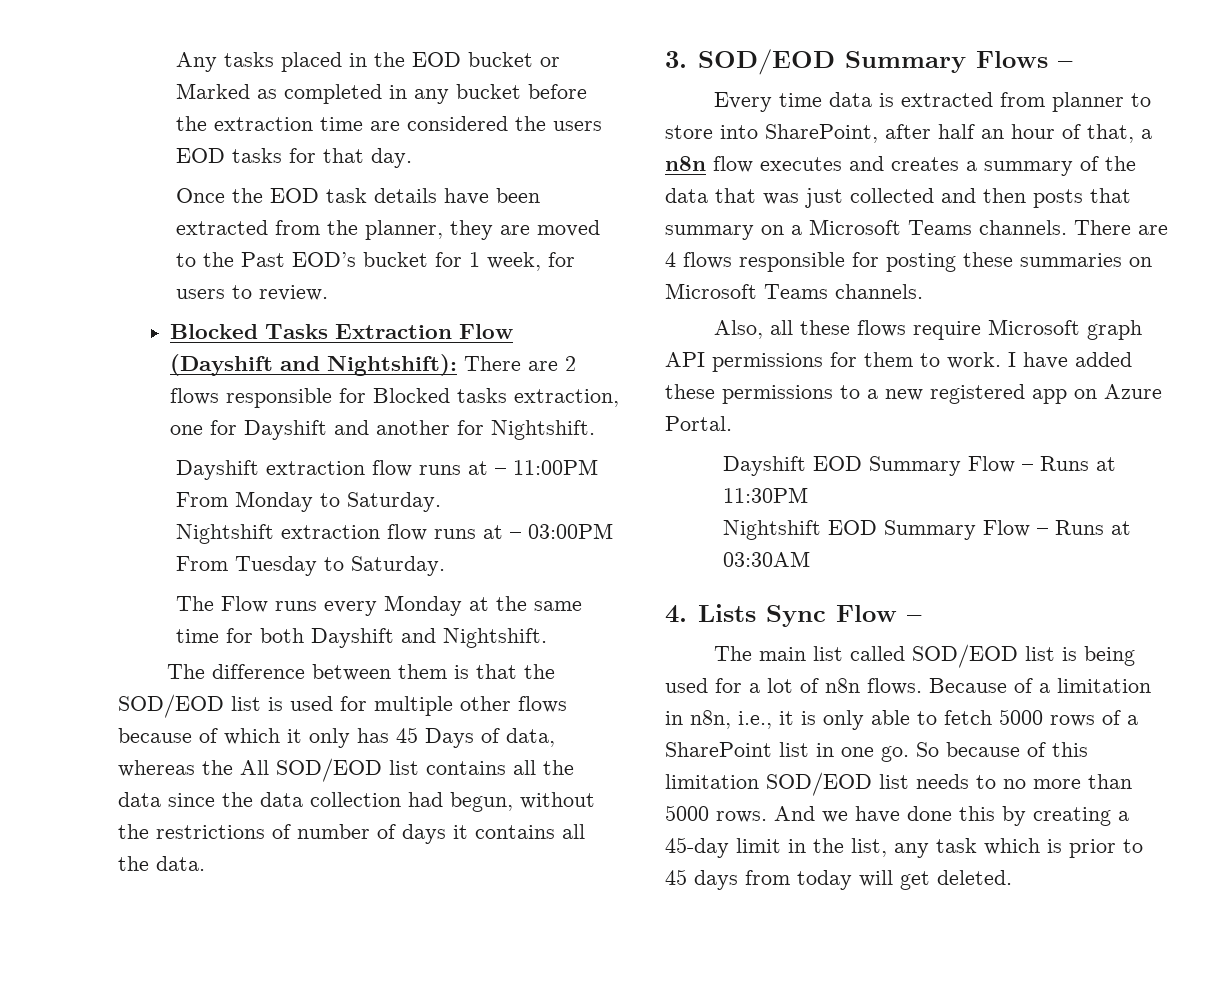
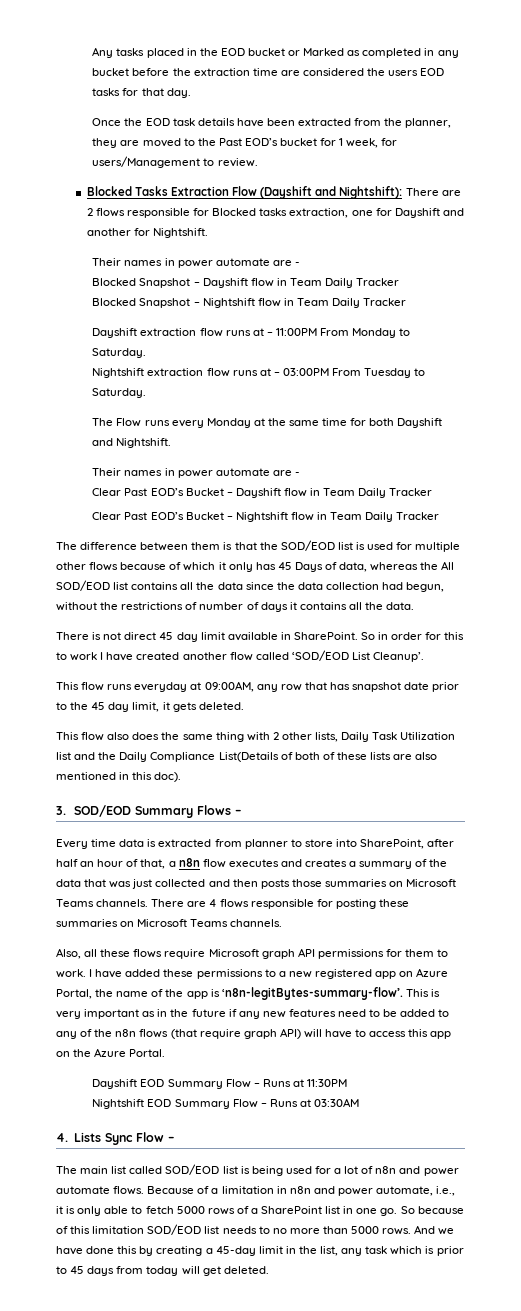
[175,289,225,299] users -> [92,156,201,168] users/Management
(596, 430) none -> [92,258,300,268] [92,278,400,288] [92,298,407,308] // Their names in power automate are - // Blocked Snapshot – Dayshift flow in Team Daily Tracker // Blocked Snapshot – Nightshift flow in Team Daily Tracker
(547, 638) none -> [92,468,300,478] [92,488,433,498] [92,512,440,522] // Their names in power automate are - // Clear Past EOD’s Bucket – Dayshift flow in Team Daily Tracker // Clear Past EOD’s Bucket – Nightshift flow in Team Daily Tracker
(205, 863) none -> [56,632,465,642] [56,650,425,662] [56,681,460,692] [56,702,244,712] [56,732,456,742] [56,752,438,762] [56,772,182,782] // There is not direct 45 day limit available in SharePoint. So in order for this to work I have created another flow called ‘SOD/EOD List Cleanup’. // This flow runs everyday at 09:00AM, any row that has snapshot date prior to the 45 day limit, it gets deleted. // This flow also does the same thing with 2 other lists, Daily Task Utilization list and the Daily Compliance List(Details of both of these lists are also mentioned in this doc).
[1090,188,1131,203] [665,225,802,240] that summary on a -> [291,879,404,887] those summaries on
(1162, 391) none -> [56,987,440,1000] [56,1009,450,1019] [56,1028,452,1039] [56,1048,127,1057] Portal, the name of the app is ‘n8n-legitBytes-summary-flow’. This is very important as in the future if any new features need to be added to any of the n8n flows (that require graph API) will have to access this app on the Azure
(860, 685) none -> [399,1166,459,1176] [56,1186,110,1194] and power automate
[690,710,731,729] n8n, -> [289,1186,434,1196] n8n and power automate,

